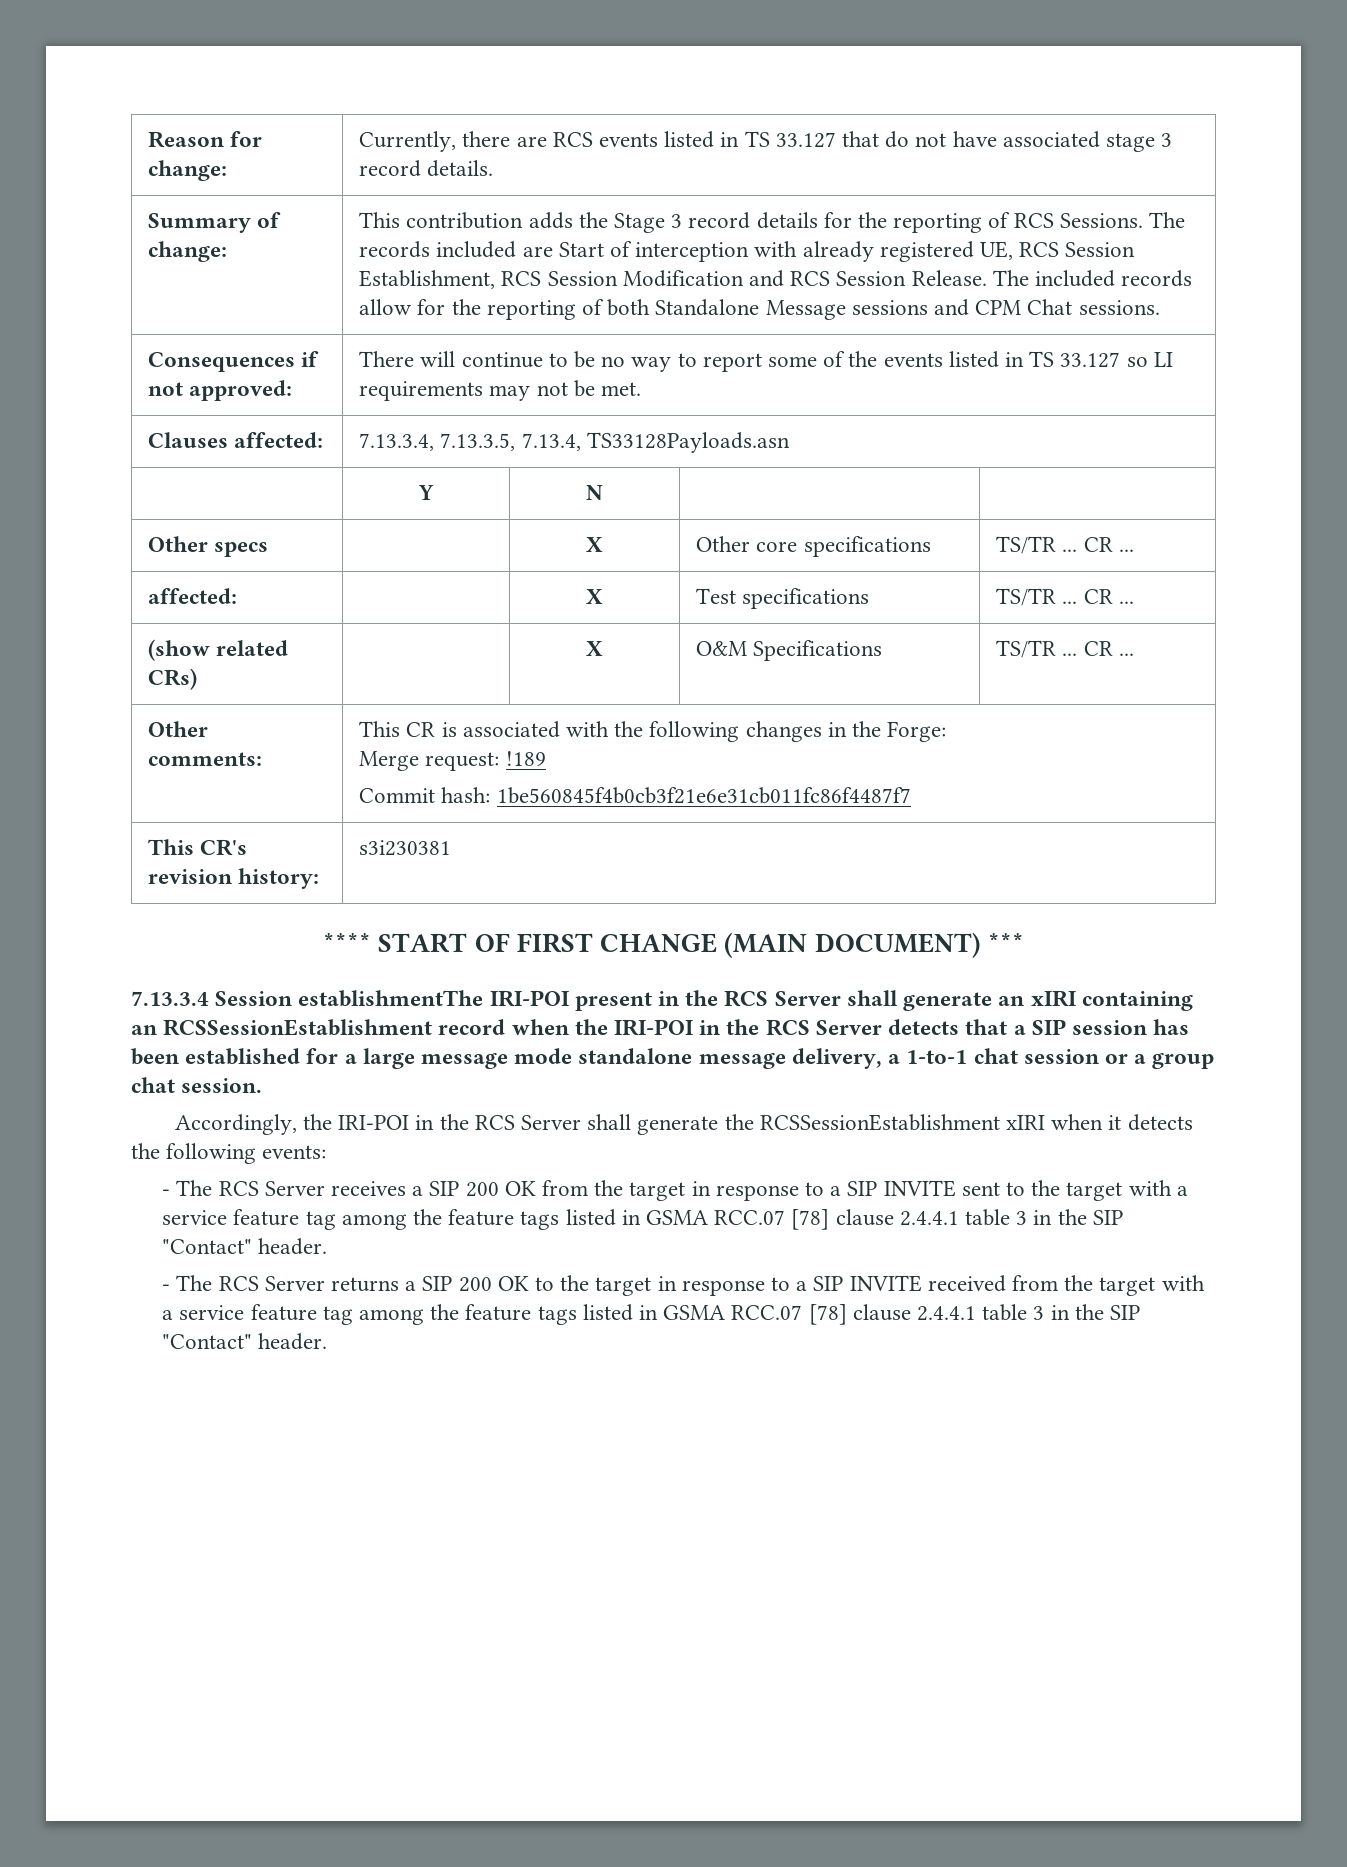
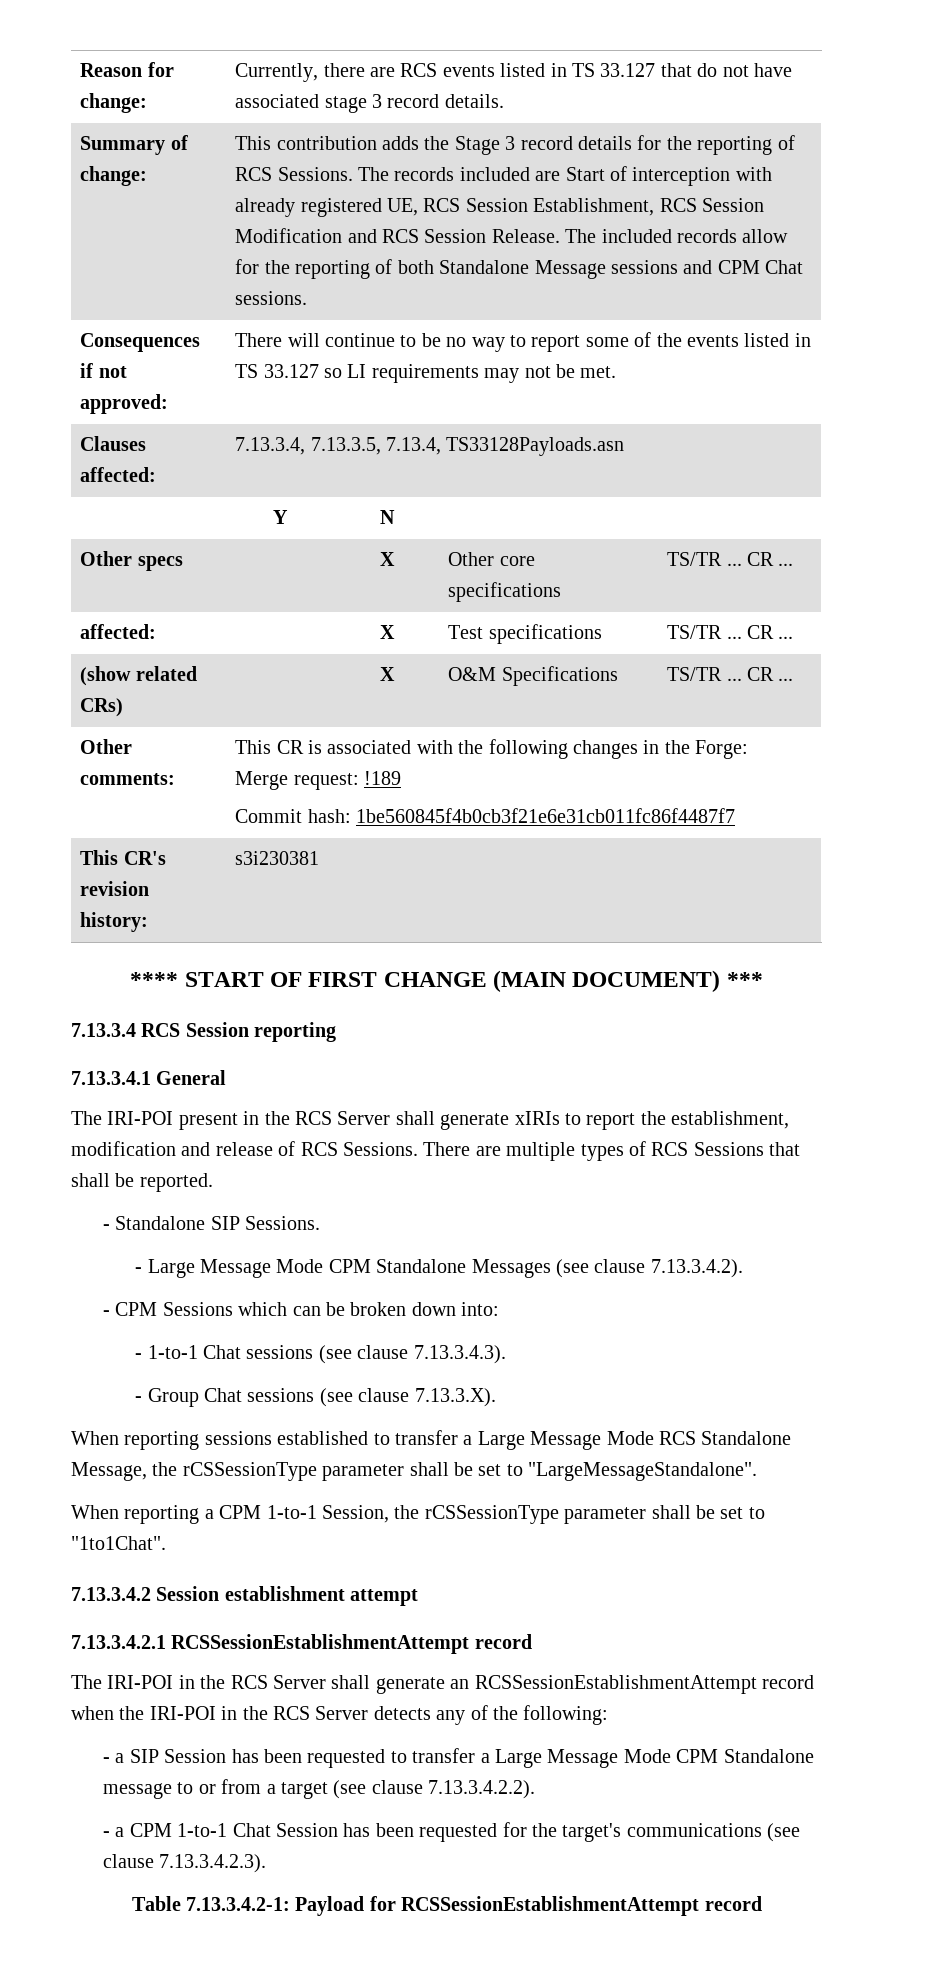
[215,990,484,1007] Session establishmentThe -> [141,1022,337,1042] [71,1070,227,1085] [71,1111,102,1125] RCS Session reporting // 7.13.3.4.1 General // The
[998,990,1193,1011] [131,1019,433,1036] an xIRI containing an RCSSessionEstablishment -> [514,1111,790,1130] [71,1141,801,1161] [71,1173,213,1192] [103,1216,321,1230] [135,1259,743,1278] [103,1302,500,1316] [135,1345,506,1364] [135,1388,496,1407] [71,1430,792,1450] [71,1462,758,1481] [71,1505,765,1524] [71,1536,166,1550] [71,1586,419,1606] [71,1634,532,1654] [71,1675,757,1694] xIRIs to report the establishment, modification and release of RCS Sessions. There are multiple types of RCS Sessions that shall be reported. // - Standalone SIP Sessions. // - Large Message Mode CPM Standalone Messages (see clause 7.13.3.4.2). // - CPM Sessions which can be broken down into: // - 1-to-1 Chat sessions (see clause 7.13.3.4.3). // - Group Chat sessions (see clause 7.13.3.X). // When reporting sessions established to transfer a Large Message Mode RCS Standalone Message, the rCSSessionType parameter shall be set to "LargeMessageStandalone". // When reporting a CPM 1-to-1 Session, the rCSSessionType parameter shall be set to "1to1Chat". // 7.13.3.4.2 Session establishment attempt // 7.13.3.4.2.1 RCSSessionEstablishmentAttempt record // The IRI-POI in the RCS Server shall generate an RCSSessionEstablishmentAttempt
[965,1019,1190,1035] [131,1048,1215,1069] [131,1077,263,1093] [174,1114,1193,1135] [131,1143,327,1164] [162,1180,1188,1201] [162,1209,1123,1230] [162,1238,328,1255] [162,1275,1205,1296] [162,1304,1141,1325] [162,1333,328,1350] that a SIP session has been established for a large message mode standalone message delivery, a 1-to-1 chat session or a group chat session. // Accordingly, the IRI-POI in the RCS Server shall generate the RCSSessionEstablishment xIRI when it detects the following events: // - The RCS Server receives a SIP 200 OK from the target in response to a SIP INVITE sent to the target with a service feature tag among the feature tags listed in GSMA RCC.07 [78] clause 2.4.4.1 table 3 in the SIP "Contact" header. // - The RCS Server returns a SIP 200 OK to the target in response to a SIP INVITE received from the target with a service feature tag among the feature tags listed in GSMA RCC.07 [78] clause 2.4.4.1 table 3 in the SIP "Contact" header. -> [436,1705,609,1725] [103,1748,814,1768] [103,1779,536,1799] [103,1822,801,1842] [103,1854,267,1873] [131,1896,762,1916] any of the following: // - a SIP Session has been requested to transfer a Large Message Mode CPM Standalone message to or from a target (see clause 7.13.3.4.2.2). // - a CPM 1-to-1 Chat Session has been requested for the target's communications (see clause 7.13.3.4.2.3). // Table 7.13.3.4.2-1: Payload for RCSSessionEstablishmentAttempt record

